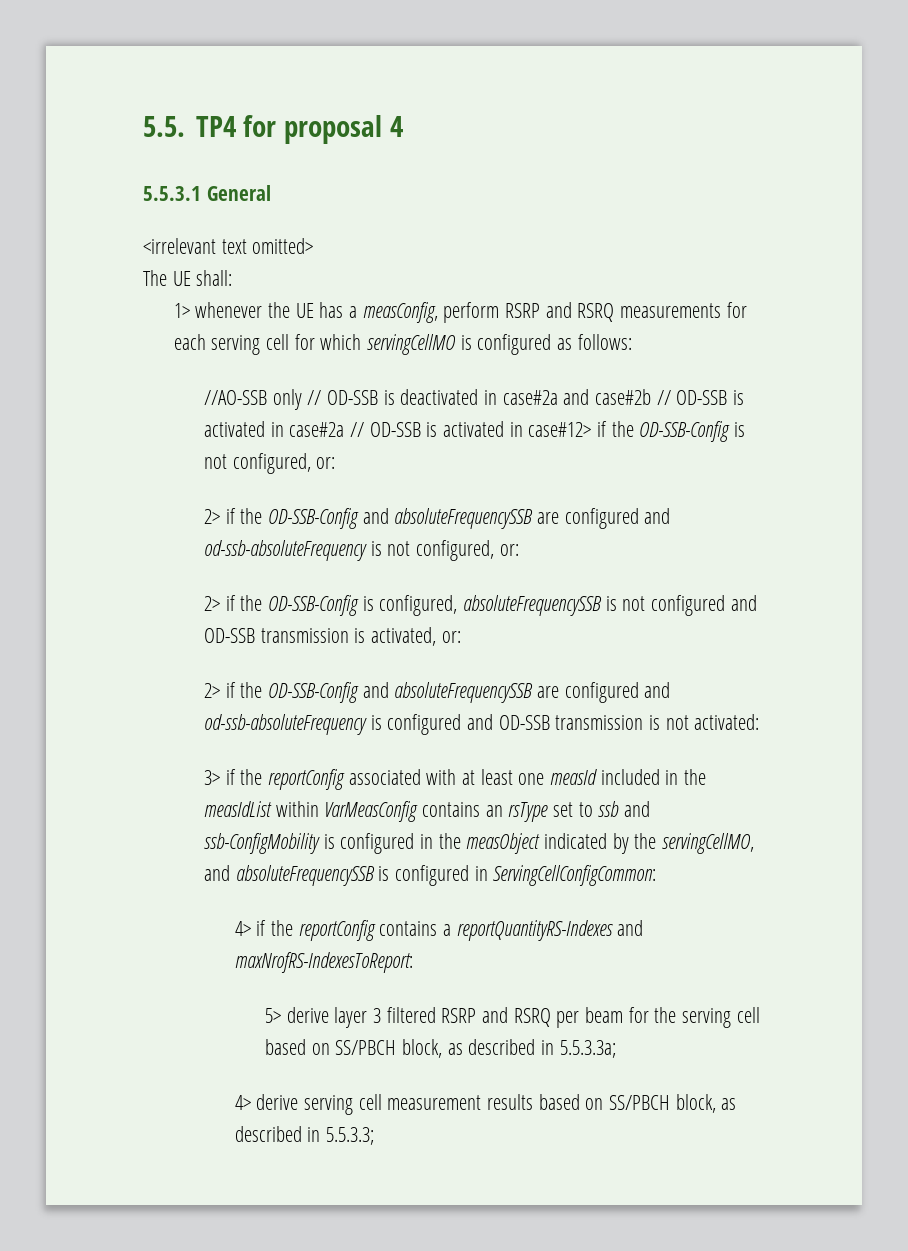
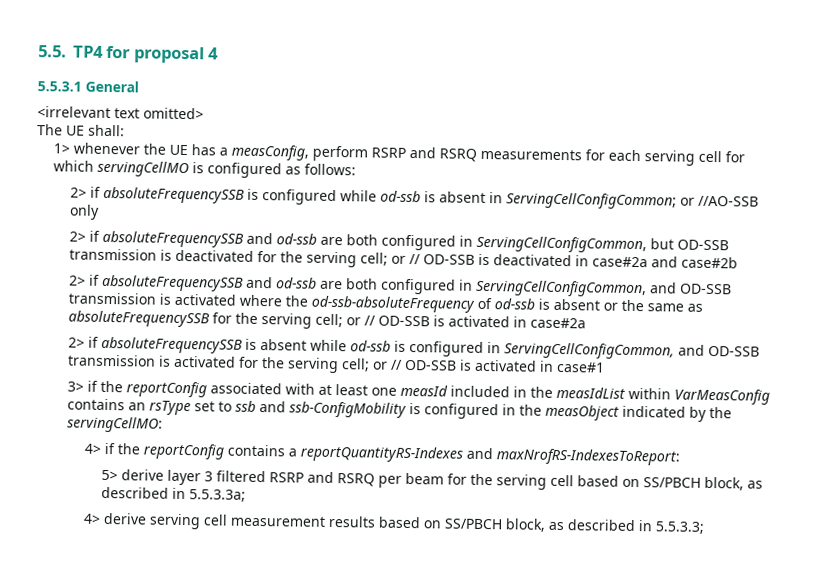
[204,389,302,410] //AO-SSB only -> [70,186,760,210] [69,204,101,220] [69,230,730,254] [69,248,407,268] 2> if absoluteFrequencySSB is configured while od-ssb is absent in ServingCellConfigCommon; or //AO-SSB only // 2> if absoluteFrequencySSB and od-ssb are both configured in ServingCellConfigCommon, but OD-SSB transmission is deactivated for the serving cell; or
(652, 397) none -> [69,274,733,298] [68,292,704,313] [68,310,362,329] // 2> if absoluteFrequencySSB and od-ssb are both configured in ServingCellConfigCommon, and OD-SSB transmission is activated where the od-ssb-absoluteFrequency of od-ssb is absent or the same as absoluteFrequencySSB for the serving cell; or
[350,421,746,442] [204,453,336,474] [204,508,671,529] [204,540,519,561] [204,595,757,616] [204,627,461,646] [204,682,671,703] [204,714,760,735] // OD-SSB is activated in case#12> if the OD-SSB-Config is not configured, or: // 2> if the OD-SSB-Config and absoluteFrequencySSB are configured and od-ssb-absoluteFrequency is not configured, or: // 2> if the OD-SSB-Config is configured, absoluteFrequencySSB is not configured and OD-SSB transmission is activated, or: // 2> if the OD-SSB-Config and absoluteFrequencySSB are configured and od-ssb-absoluteFrequency is configured and OD-SSB transmission is not activated: -> [68,336,761,360] [68,354,606,374] // 2> if absoluteFrequencySSB is absent while od-ssb is configured in ServingCellConfigCommon, and OD-SSB transmission is activated for the serving cell; or // OD-SSB is activated in case#1
[662,833,755,854] [204,865,657,886] servingCellMO, and absoluteFrequencySSB is configured in ServingCellConfigCommon: -> [67,416,164,433] servingCellMO:

